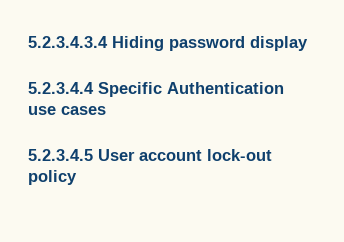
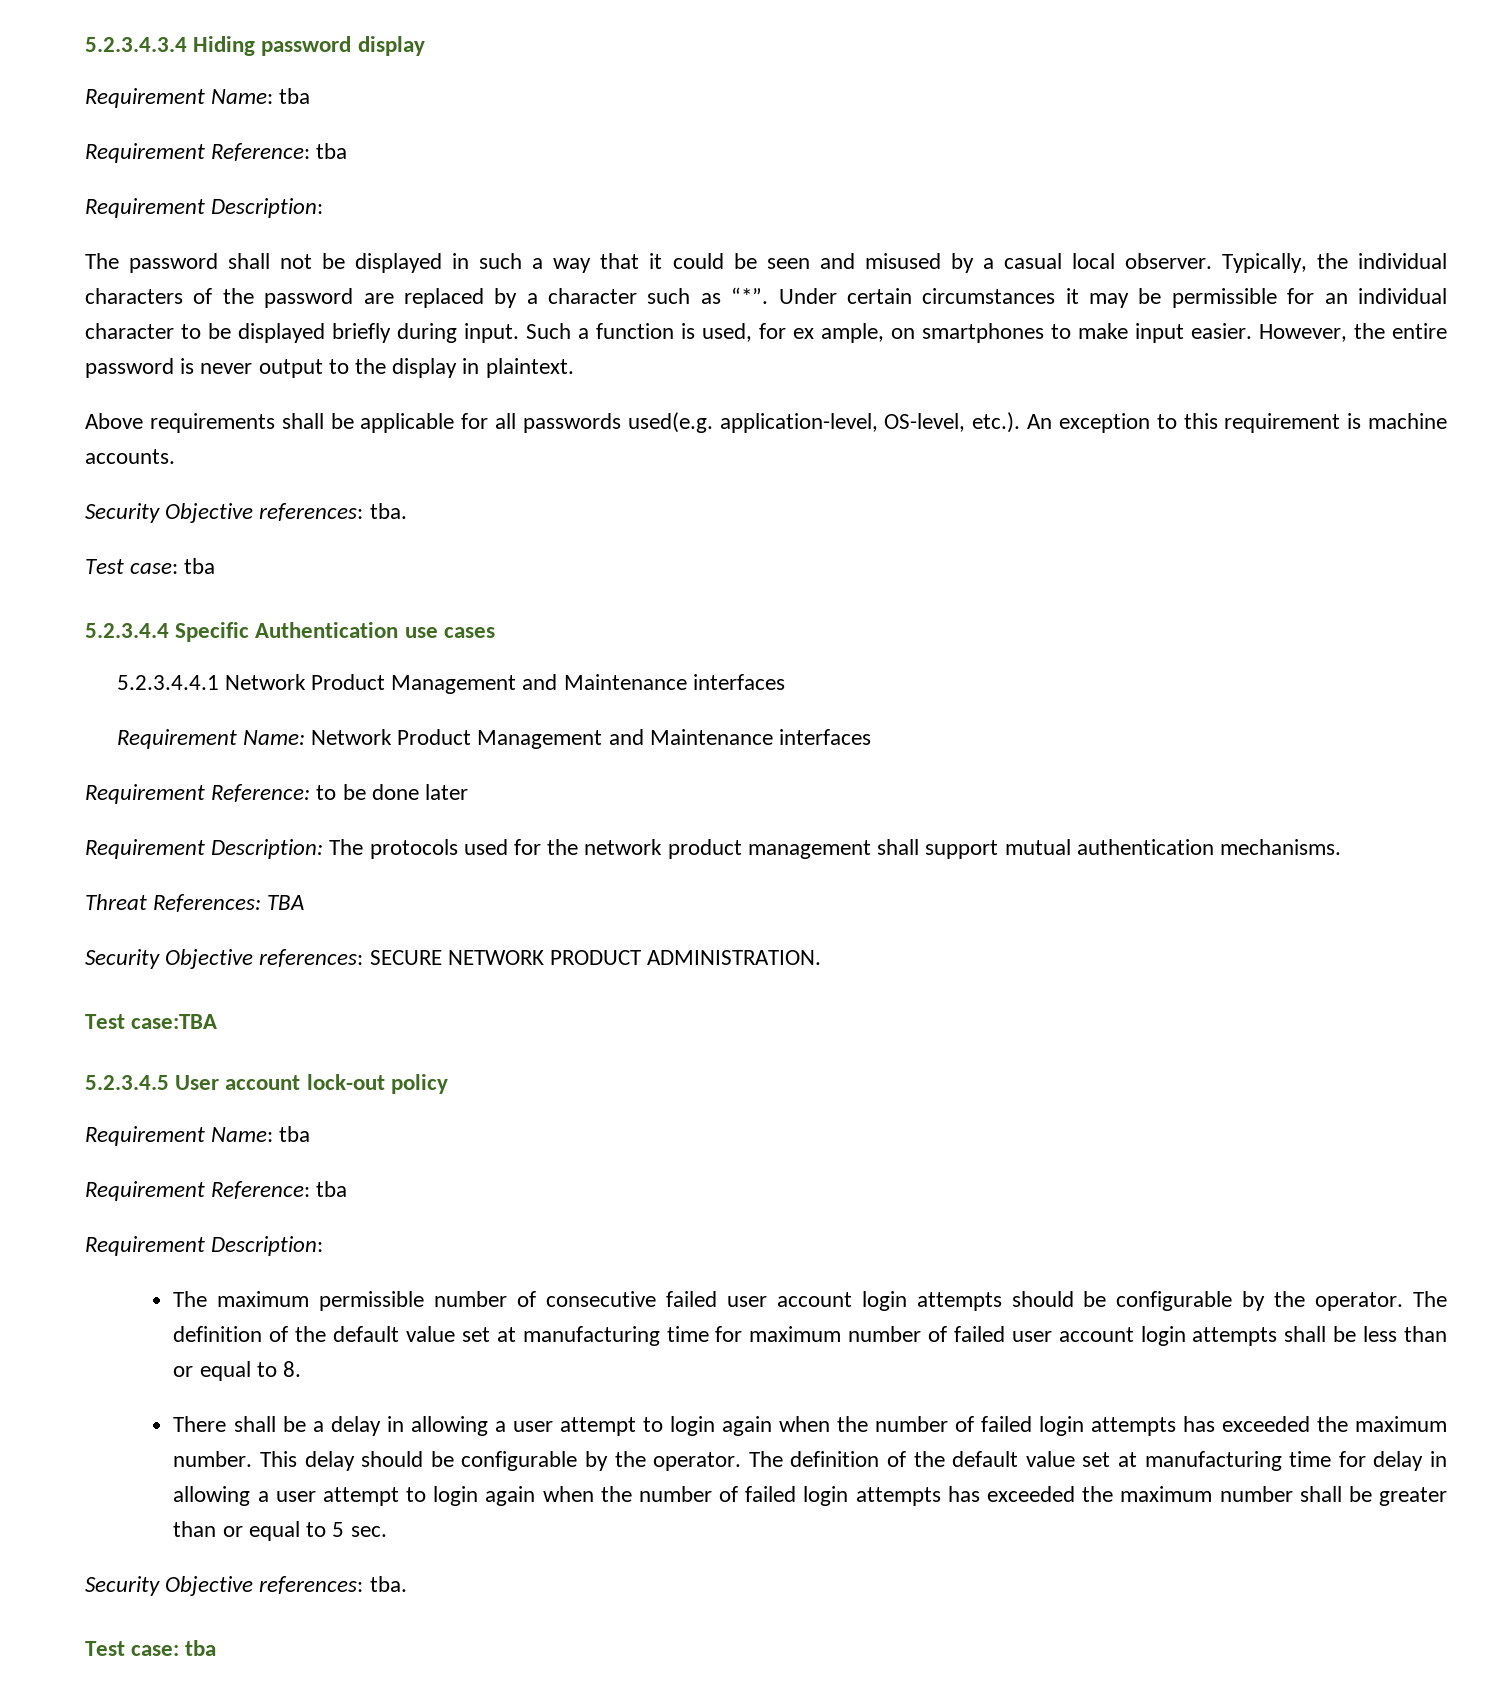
(308, 43) none -> [85,88,311,108] [85,143,348,163] [85,198,324,218] [85,253,1447,273] [85,287,1447,308] [85,323,1447,343] [85,358,574,378] [85,412,1447,433] [85,449,175,464] [85,503,407,523] [85,558,216,574] // Requirement Name: tba // Requirement Reference: tba // Requirement Description: // The password shall not be displayed in such a way that it could be seen and misused by a casual local observer. Typically, the individual characters of the password are replaced by a character such as “*”. Under certain circumstances it may be permissible for an individual character to be displayed briefly during input. Such a function is used, for ex ample, on smartphones to make input easier. However, the entire password is never output to the display in plaintext. // Above requirements shall be applicable for all passwords used(e.g. application-level, OS-level, etc.). An exception to this requirement is machine accounts. // Security Objective references: tba. // Test case: tba
(106, 110) none -> [116,674,785,694] [116,729,872,749] [85,784,469,804] [85,839,1341,859] [85,894,305,912] [85,949,822,969] [85,1014,218,1029] // 5.2.3.4.4.1 Network Product Management and Maintenance interfaces // Requirement Name: Network Product Management and Maintenance interfaces // Requirement Reference: to be done later // Requirement Description: The protocols used for the network product management shall support mutual authentication mechanisms. // Threat References: TBA // Security Objective references: SECURE NETWORK PRODUCT ADMINISTRATION. // Test case:TBA
(77, 177) none -> [85,1126,311,1146] [85,1181,348,1201] [85,1236,324,1256] [173,1291,1447,1311] [173,1326,1448,1346] [173,1361,302,1381] [173,1416,1447,1436] [173,1451,1447,1471] [173,1486,1448,1506] [173,1521,387,1541] [85,1576,407,1596] [85,1640,217,1656] // Requirement Name: tba // Requirement Reference: tba // Requirement Description: // The maximum permissible number of consecutive failed user account login attempts should be configurable by the operator. The definition of the default value set at manufacturing time for maximum number of failed user account login attempts shall be less than or equal to 8. // There shall be a delay in allowing a user attempt to login again when the number of failed login attempts has exceeded the maximum number. This delay should be configurable by the operator. The definition of the default value set at manufacturing time for delay in allowing a user attempt to login again when the number of failed login attempts has exceeded the maximum number shall be greater than or equal to 5 sec. // Security Objective references: tba. // Test case: tba

